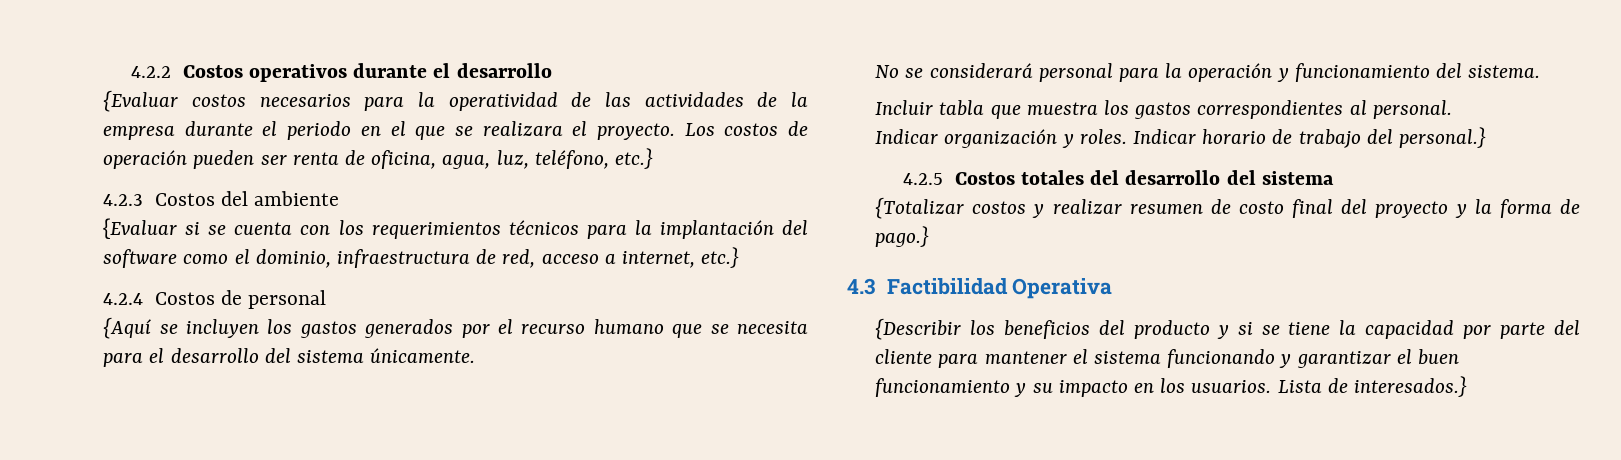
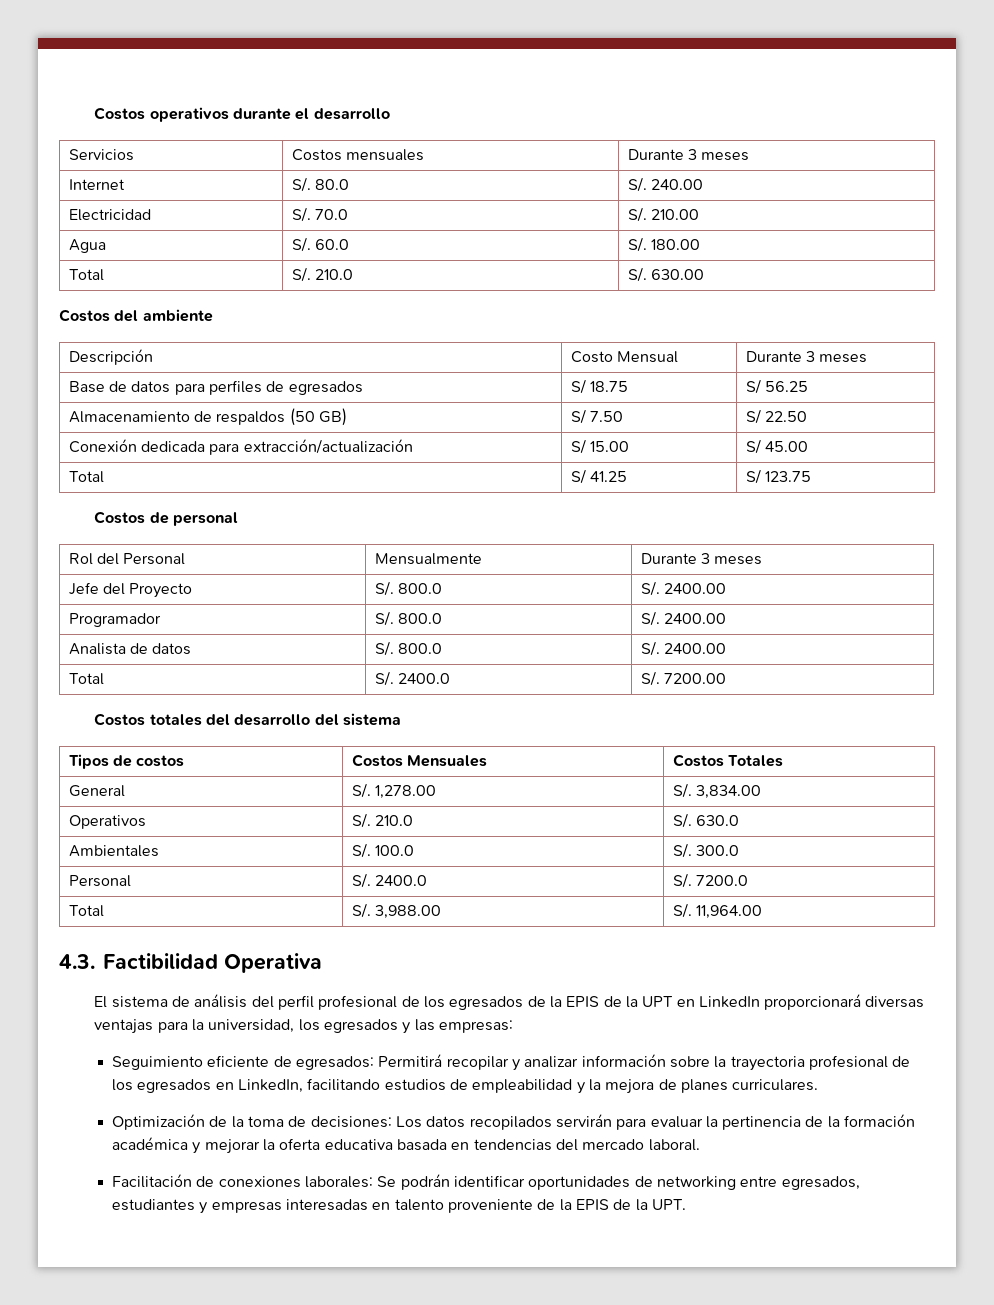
[131,66,172,78] 4.2.2 -> (94, 113) none
[103,90,808,112] [103,121,808,140] [103,148,654,169] [103,191,340,206] [103,218,808,239] [103,247,740,268] [103,290,327,309] [103,317,808,339] [103,348,476,367] [875,63,1541,82] [875,100,1452,119] [875,127,1487,148] [903,173,944,185] // {Evaluar costos necesarios para la operatividad de las actividades de la empresa durante el periodo en el que se realizara el proyecto. Los costos de operación pueden ser renta de oficina, agua, luz, teléfono, etc.} // 4.2.3 Costos del ambiente // {Evaluar si se cuenta con los requerimientos técnicos para la implantación del software como el dominio, infraestructura de red, acceso a internet, etc.} // 4.2.4 Costos de personal // {Aquí se incluyen los gastos generados por el recurso humano que se necesita para el desarrollo del sistema únicamente. // No se considerará personal para la operación y funcionamiento del sistema. // Incluir tabla que muestra los gastos correspondientes al personal. // Indicar organización y roles. Indicar horario de trabajo del personal.} // 4.2.5 -> [68,149,134,161] [291,149,424,161] [627,149,750,161] [68,179,125,190] [291,177,349,192] [627,177,703,192] [68,209,151,221] [291,207,348,222] [627,207,699,222] [68,239,106,253] [291,237,349,252] [627,237,700,252] [68,269,104,281] [291,267,353,282] [627,267,704,282] [59,309,213,322] [68,349,153,365] [570,351,678,363] [745,351,868,363] [68,380,363,395] [570,379,628,394] [745,379,808,394] [68,408,347,426] [570,409,623,424] [745,409,807,424] [68,439,413,455] [570,439,629,454] [745,439,808,454] [68,471,104,483] [570,469,627,484] [745,469,811,484] [94,511,239,526] [68,553,186,565] [374,553,482,565] [640,553,763,565] [68,582,193,598] [374,581,442,596] [640,581,726,596] [68,613,161,627] [374,611,442,626] [640,611,726,626] [68,643,192,655] [374,641,442,656] [640,641,726,656] [68,673,104,685] [374,671,450,686] [640,671,726,686] // Servicios | Costos mensuales | Durante 3 meses // Internet | S/. 80.0 | S/. 240.00 // Electricidad | S/. 70.0 | S/. 210.00 // Agua | S/. 60.0 | S/. 180.00 // Total | S/. 210.0 | S/. 630.00 // Costos del ambiente // Descripción | Costo Mensual | Durante 3 meses // Base de datos para perfiles de egresados | S/ 18.75 | S/ 56.25 // Almacenamiento de respaldos (50 GB) | S/ 7.50 | S/ 22.50 // Conexión dedicada para extracción/actualización | S/ 15.00 | S/ 45.00 // Total | S/ 41.25 | S/ 123.75 // Costos de personal // Rol del Personal | Mensualmente | Durante 3 meses // Jefe del Proyecto | S/. 800.0 | S/. 2400.00 // Programador | S/. 800.0 | S/. 2400.00 // Analista de datos | S/. 800.0 | S/. 2400.00 // Total | S/. 2400.0 | S/. 7200.00 //
[875,197,1580,219] [875,226,930,247] [847,278,1113,299] [875,318,1580,340] [875,349,1460,368] [875,376,1468,397] // {Totalizar costos y realizar resumen de costo final del proyecto y la forma de pago.} // 4.3 Factibilidad Operativa // {Describir los beneficios del producto y si se tiene la capacidad por parte del cliente para mantener el sistema funcionando y garantizar el buen funcionamiento y su impacto en los usuarios. Lista de interesados.} -> [68,754,185,769] [351,754,487,767] [672,754,783,767] [68,785,125,797] [351,783,436,799] [672,783,761,799] [68,815,146,829] [351,813,413,828] [672,813,739,828] [68,845,159,857] [351,843,414,858] [672,843,739,858] [68,875,131,887] [351,873,427,888] [672,873,748,888] [68,905,104,917] [351,903,441,919] [672,903,762,919] [59,953,322,973] [94,994,925,1010] [94,1019,513,1034] [112,1054,911,1071] [112,1078,819,1094] [112,1114,916,1130] [112,1137,700,1154] [112,1174,860,1190] [112,1199,686,1214] // Tipos de costos | Costos Mensuales | Costos Totales // General | S/. 1,278.00 | S/. 3,834.00 // Operativos | S/. 210.0 | S/. 630.0 // Ambientales | S/. 100.0 | S/. 300.0 // Personal | S/. 2400.0 | S/. 7200.0 // Total | S/. 3,988.00 | S/. 11,964.00 // 4.3. Factibilidad Operativa // El sistema de análisis del perfil profesional de los egresados de la EPIS de la UPT en LinkedIn proporcionará diversas ventajas para la universidad, los egresados y las empresas: // Seguimiento eficiente de egresados: Permitirá recopilar y analizar información sobre la trayectoria profesional de los egresados en LinkedIn, facilitando estudios de empleabilidad y la mejora de planes curriculares. // Optimización de la toma de decisiones: Los datos recopilados servirán para evaluar la pertinencia de la formación académica y mejorar la oferta educativa basada en tendencias del mercado laboral. // Facilitación de conexiones laborales: Se podrán identificar oportunidades de networking entre egresados, estudiantes y empresas interesadas en talento proveniente de la EPIS de la UPT.

